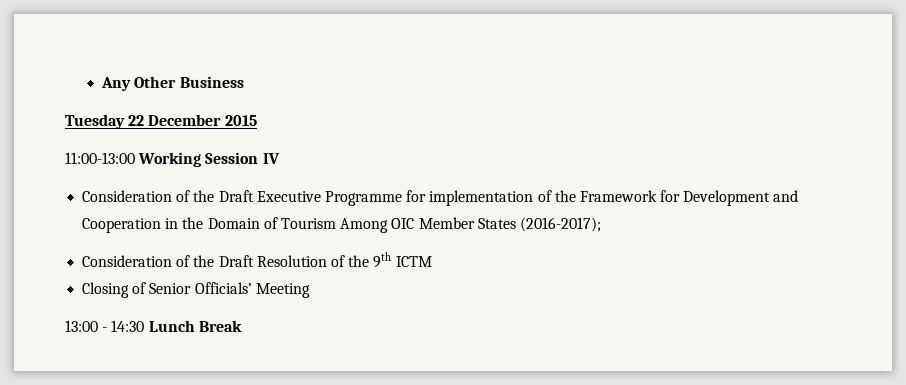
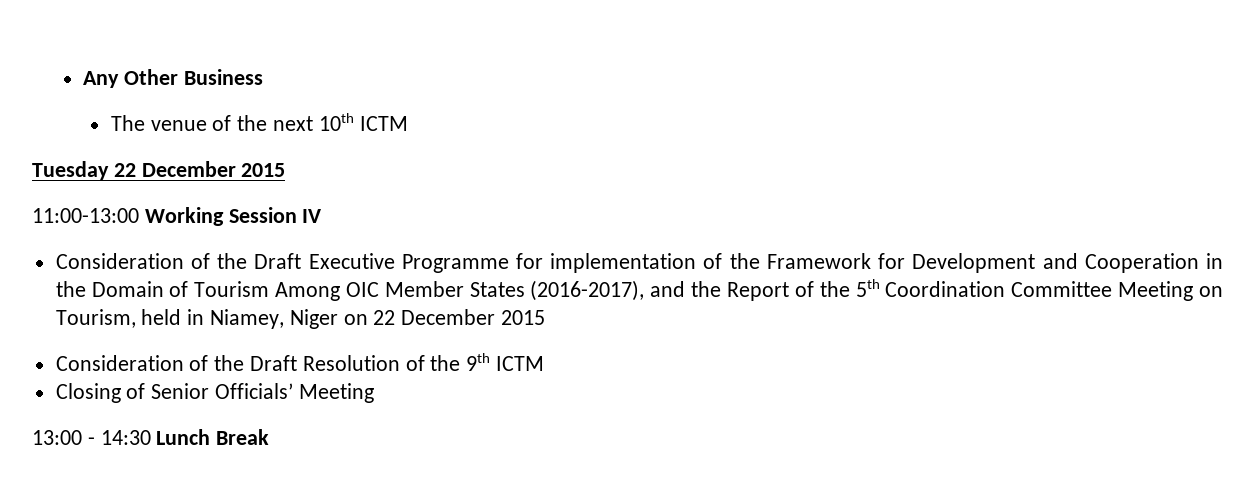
(244, 82) none -> [110,113,408,131] // The venue of the next 10th ICTM
[519,217,601,232] (2016-2017); -> [530,279,1223,301] [55,309,546,329] (2016-2017), and the Report of the 5th Coordination Committee Meeting on Tourism, held in Niamey, Niger on 22 December 2015

